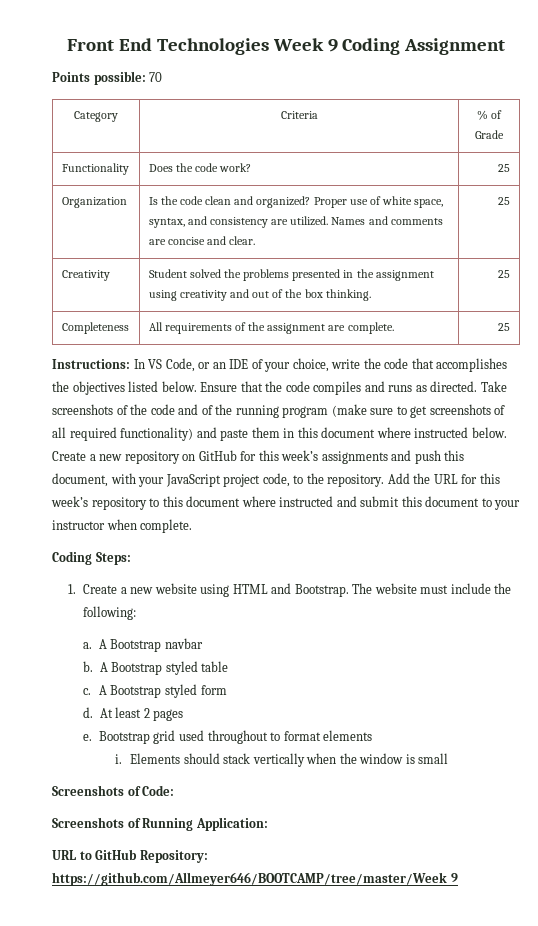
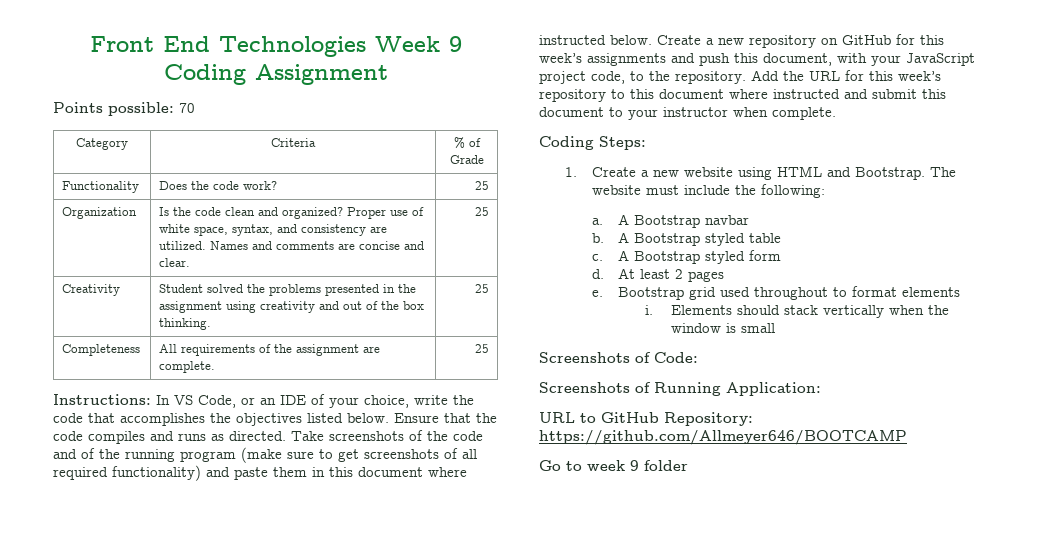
[52,872,458,886] https://github.com/Allmeyer646/BOOTCAMP/tree/master/Week 9 -> [539,430,907,445] [539,460,688,471] https://github.com/Allmeyer646/BOOTCAMP // Go to week 9 folder

